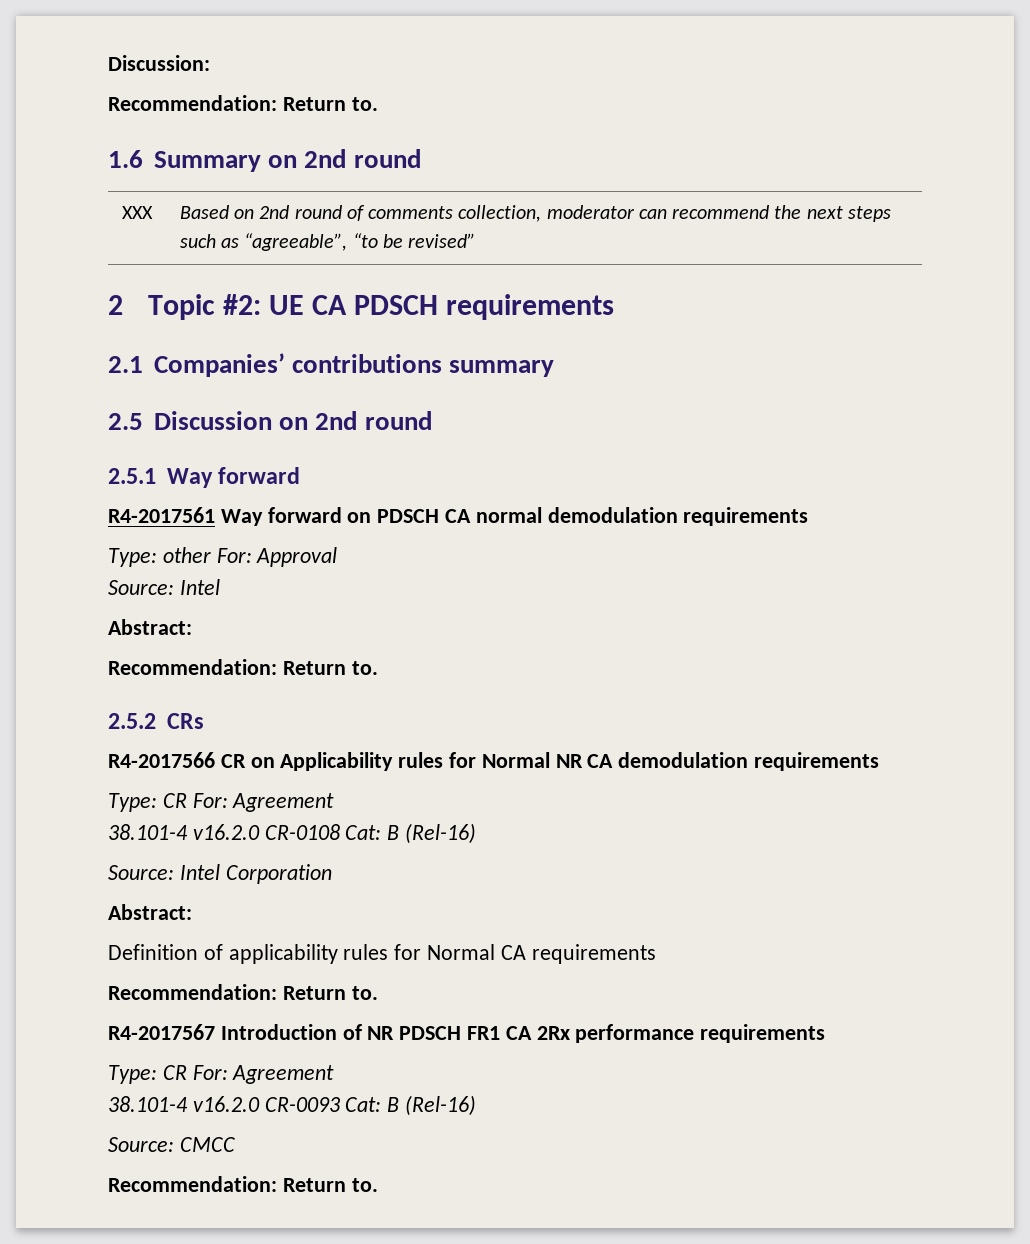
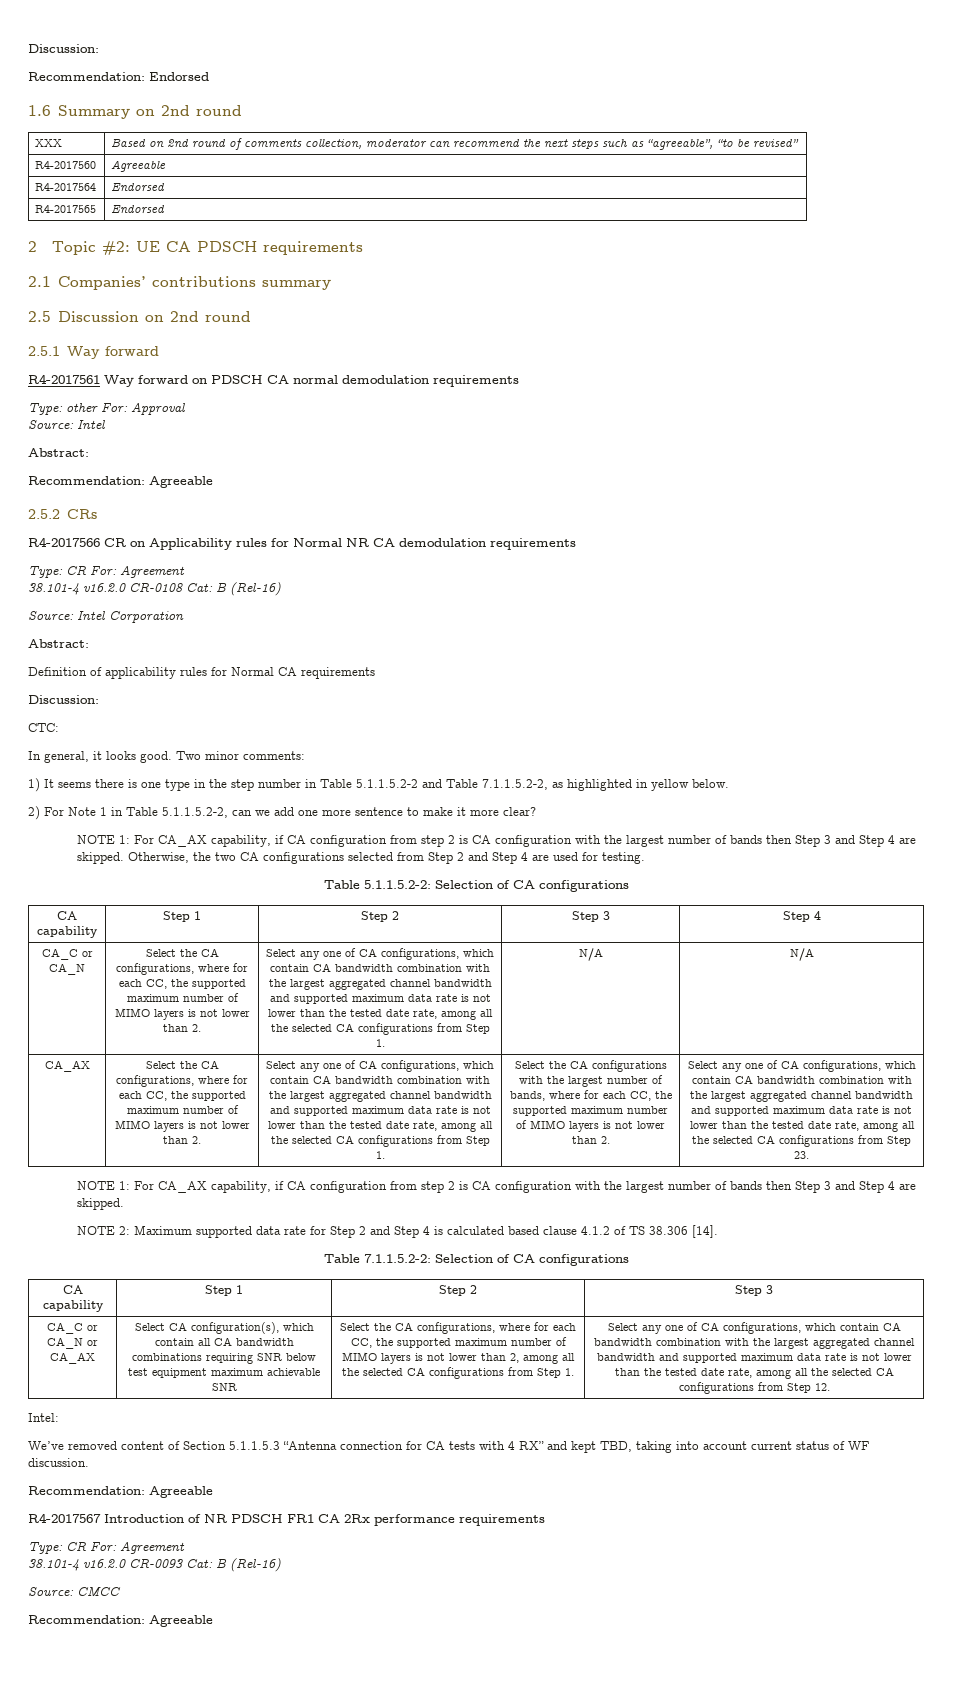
[282,97,378,111] Return to. -> [149,72,209,81] Endorsed
(476, 240) none -> [35,161,97,169] [111,160,167,172] [35,183,97,191] [111,183,166,192] [35,205,97,213] [111,205,166,214] // R4-2017560 | Agreeable // R4-2017564 | Endorsed // R4-2017565 | Endorsed
[282,661,378,675] Return to. -> [149,476,213,488] Agreeable
[108,984,378,1000] // Recommendation: Return to. -> [28,695,99,704] [28,723,59,732] [28,751,305,763] [28,778,729,792] [28,806,536,820] [76,835,916,847] [76,852,645,864] [323,880,629,892] [57,911,77,920] [37,926,98,938] [163,911,202,922] [361,911,399,922] [571,911,610,922] [782,911,821,922] [41,948,93,960] [49,963,85,975] [145,948,219,957] [116,963,249,975] [118,979,246,989] [126,993,239,1002] [114,1008,250,1020] [163,1024,202,1032] [266,948,494,960] [270,963,490,972] [268,979,492,990] [269,994,491,1004] [268,1009,493,1020] [270,1023,490,1035] [375,1039,385,1047] [578,948,603,961] [789,948,814,961] [44,1060,90,1072] [145,1060,219,1069] [116,1075,249,1087] [118,1091,246,1101] [126,1105,239,1114] [114,1120,250,1132] [163,1136,202,1144] [266,1060,494,1072] [270,1075,490,1084] [268,1091,492,1102] [269,1106,491,1116] [268,1121,493,1132] [270,1135,490,1147] [375,1151,385,1159] [514,1060,667,1072] [519,1075,663,1087] [509,1090,672,1101] [513,1106,668,1116] [516,1120,665,1132] [571,1136,610,1144] [687,1060,916,1072] [691,1075,912,1084] [690,1091,913,1102] [691,1106,912,1116] [689,1121,915,1132] [692,1135,911,1147] [794,1151,809,1159] [76,1181,916,1193] [76,1198,124,1210] [76,1225,718,1238] [323,1254,629,1266] [62,1285,83,1294] [42,1300,104,1312] [205,1285,244,1296] [439,1285,477,1296] [735,1285,773,1296] [47,1322,98,1334] [47,1337,98,1349] [50,1352,95,1364] [134,1322,314,1334] [154,1337,294,1346] [132,1353,316,1364] [128,1368,320,1378] [211,1383,237,1391] [340,1322,576,1334] [350,1337,567,1348] [342,1352,575,1364] [342,1367,574,1379] [607,1322,901,1334] [594,1338,915,1349] [596,1353,912,1363] [614,1367,894,1379] [678,1382,830,1394] [28,1413,59,1422] [28,1441,869,1453] [28,1458,89,1467] [28,1486,213,1498] // Discussion: // CTC: // In general, it looks good. Two minor comments: // 1) It seems there is one type in the step number in Table 5.1.1.5.2-2 and Table 7.1.1.5.2-2, as highlighted in yellow below. // 2) For Note 1 in Table 5.1.1.5.2-2, can we add one more sentence to make it more clear? // NOTE 1: For CA_AX capability, if CA configuration from step 2 is CA configuration with the largest number of bands then Step 3 and Step 4 are skipped. Otherwise, the two CA configurations selected from Step 2 and Step 4 are used for testing. // Table 5.1.1.5.2-2: Selection of CA configurations // CA capability | Step 1 | Step 2 | Step 3 | Step 4 // CA_C or CA_N | Select the CA configurations, where for each CC, the supported maximum number of MIMO layers is not lower than 2. | Select any one of CA configurations, which contain CA bandwidth combination with the largest aggregated channel bandwidth and supported maximum data rate is not lower than the tested date rate, among all the selected CA configurations from Step 1. | N/A | N/A // CA_AX | Select the CA configurations, where for each CC, the supported maximum number of MIMO layers is not lower than 2. | Select any one of CA configurations, which contain CA bandwidth combination with the largest aggregated channel bandwidth and supported maximum data rate is not lower than the tested date rate, among all the selected CA configurations from Step 1. | Select the CA configurations with the largest number of bands, where for each CC, the supported maximum number of MIMO layers is not lower than 2. | Select any one of CA configurations, which contain CA bandwidth combination with the largest aggregated channel bandwidth and supported maximum data rate is not lower than the tested date rate, among all the selected CA configurations from Step 23. // NOTE 1: For CA_AX capability, if CA configuration from step 2 is CA configuration with the largest number of bands then Step 3 and Step 4 are skipped. // NOTE 2: Maximum supported data rate for Step 2 and Step 4 is calculated based clause 4.1.2 of TS 38.306 [14]. // Table 7.1.1.5.2-2: Selection of CA configurations // CA capability | Step 1 | Step 2 | Step 3 // CA_C or CA_N or CA_AX | Select CA configuration(s), which contain all CA bandwidth combinations requiring SNR below test equipment maximum achievable SNR | Select the CA configurations, where for each CC, the supported maximum number of MIMO layers is not lower than 2, among all the selected CA configurations from Step 1. | Select any one of CA configurations, which contain CA bandwidth combination with the largest aggregated channel bandwidth and supported maximum data rate is not lower than the tested date rate, among all the selected CA configurations from Step 12. // Intel: // We’ve removed content of Section 5.1.1.5.3 “Antenna connection for CA tests with 4 RX” and kept TBD, taking into account current status of WF discussion. // Recommendation: Agreeable
[282,1178,378,1192] Return to. -> [149,1615,213,1627] Agreeable

